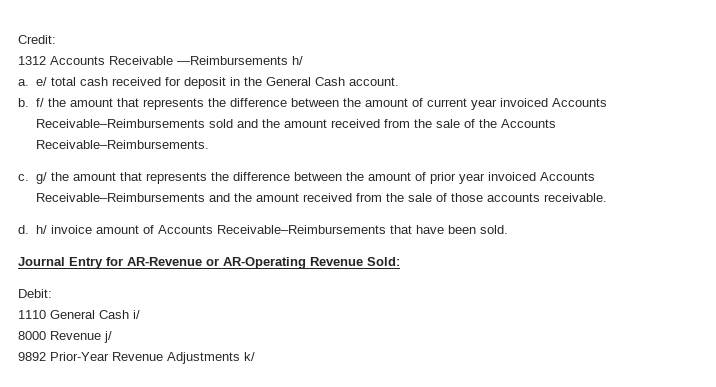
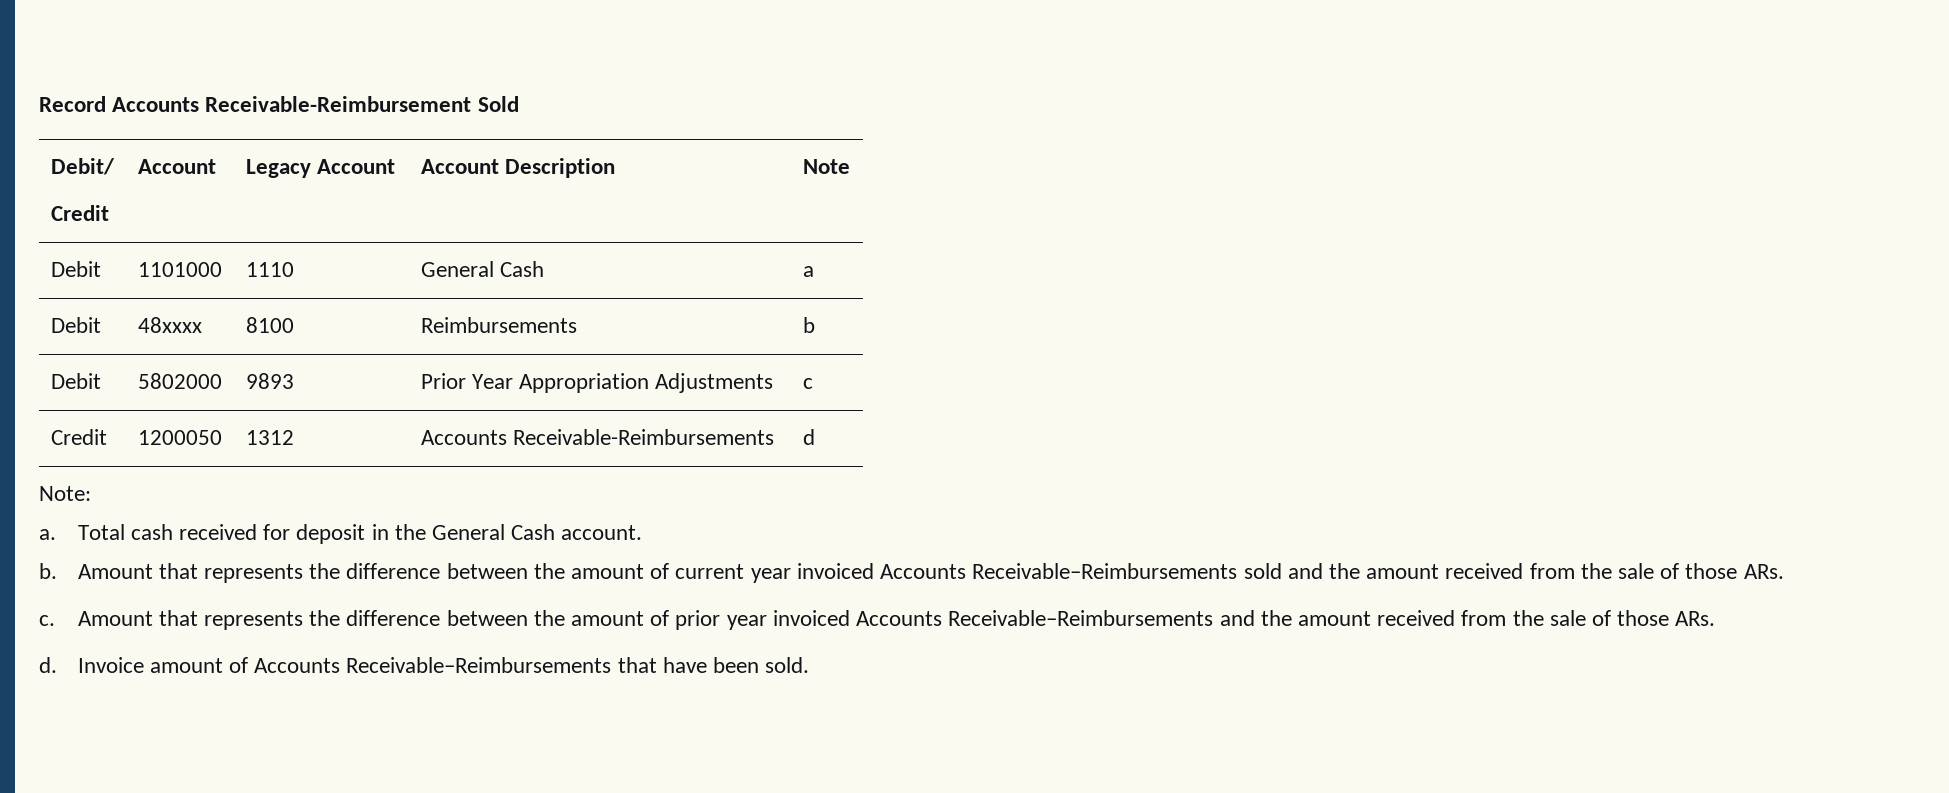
[18,35,56,44] [18,56,303,65] Credit: // 1312 Accounts Receivable —Reimbursements h/ -> [39,96,519,112] [50,158,115,175] [50,205,109,221] [137,159,216,174] [245,159,395,178] [420,158,615,178] [802,159,850,174] [50,261,101,277] [137,262,222,277] [245,262,294,277] [420,261,544,277] [802,266,814,277] [50,317,101,333] [137,317,202,333] [245,317,294,333] [420,317,577,333] [802,317,815,333] [50,373,101,389] [137,373,222,389] [245,373,294,389] [420,373,774,393] [802,378,813,389] [50,429,107,445] [137,430,222,445] [245,430,294,445] [420,429,774,445] [802,429,815,445] [39,486,91,501] Record Accounts Receivable-Reimbursement Sold // Debit/ // Credit | Account | Legacy Account | Account Description | Note // Debit | 1101000 | 1110 | General Cash | a // Debit | 48xxxx | 8100 | Reimbursements | b // Debit | 5802000 | 9893 | Prior Year Appropriation Adjustments | c // Credit | 1200050 | 1312 | Accounts Receivable-Reimbursements | d // Note:
[36,77,77,86] e/ total -> [77,524,125,540] Total
[36,98,114,107] f/ the amount -> [77,564,153,579] Amount
[479,119,557,128] [36,140,210,149] [18,172,117,184] the Accounts Receivable–Reimbursements. // c. g/ the amount -> [1685,563,1784,579] [39,611,153,626] those ARs. // c. Amount
[487,193,608,202] accounts receivable. -> [1675,611,1716,626] ARs.
[36,225,93,234] h/ invoice -> [77,657,144,673] Invoice
[18,257,400,269] [18,289,52,298] [18,310,140,319] [18,331,112,343] [18,352,255,364] // Journal Entry for AR-Revenue or AR-Operating Revenue Sold: // Debit: // 1110 General Cash i/ // 8000 Revenue j/ // 9892 Prior-Year Revenue Adjustments k/ -> (810, 665) none

